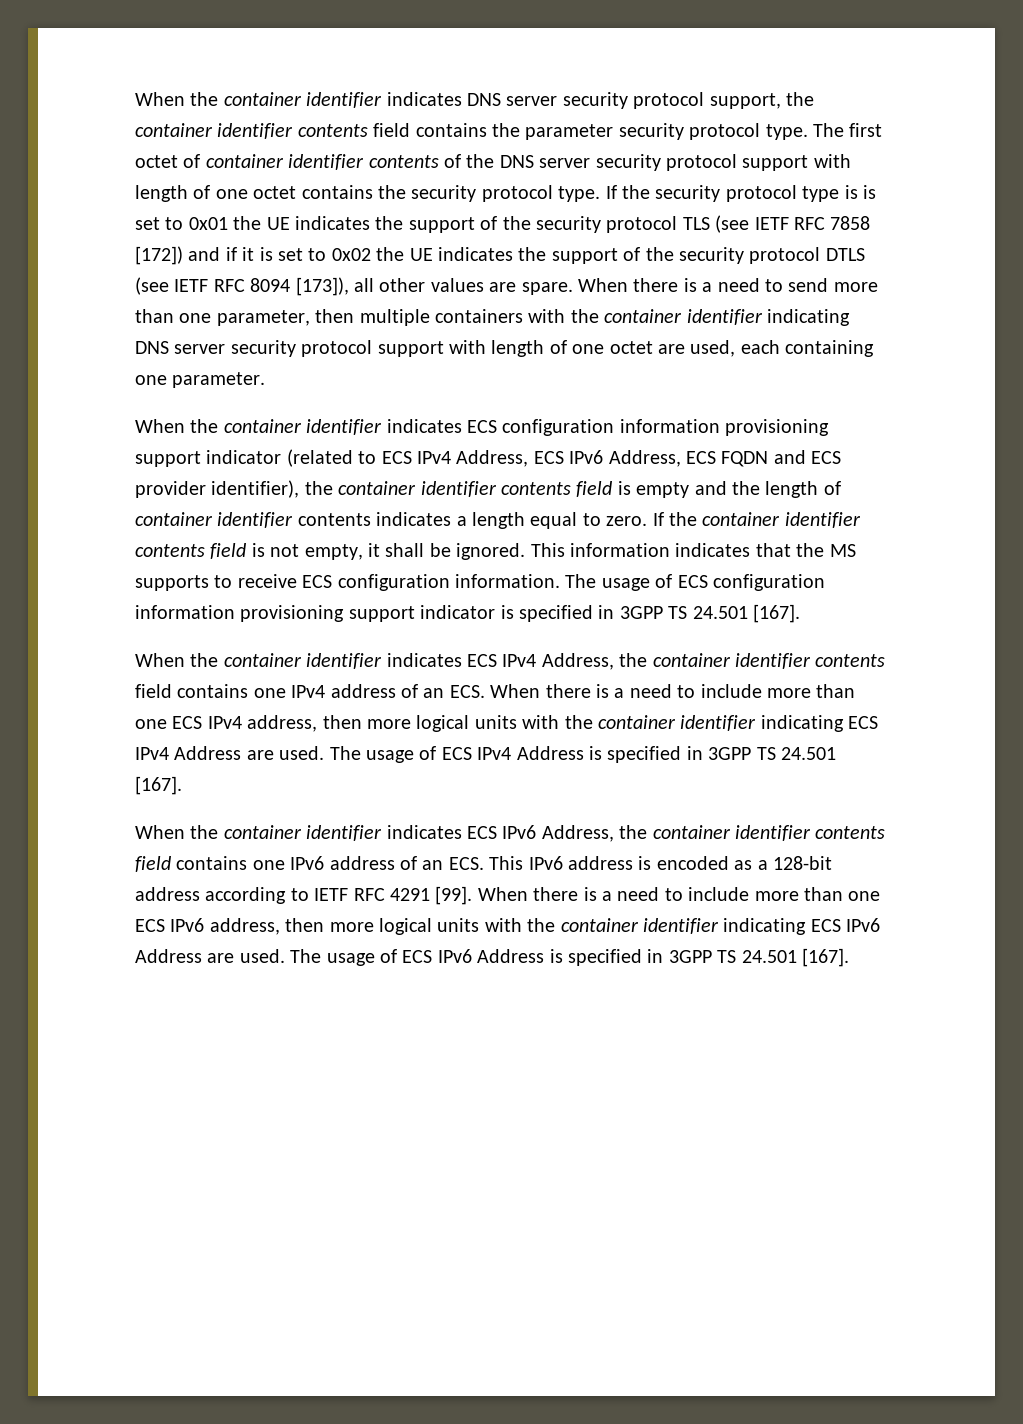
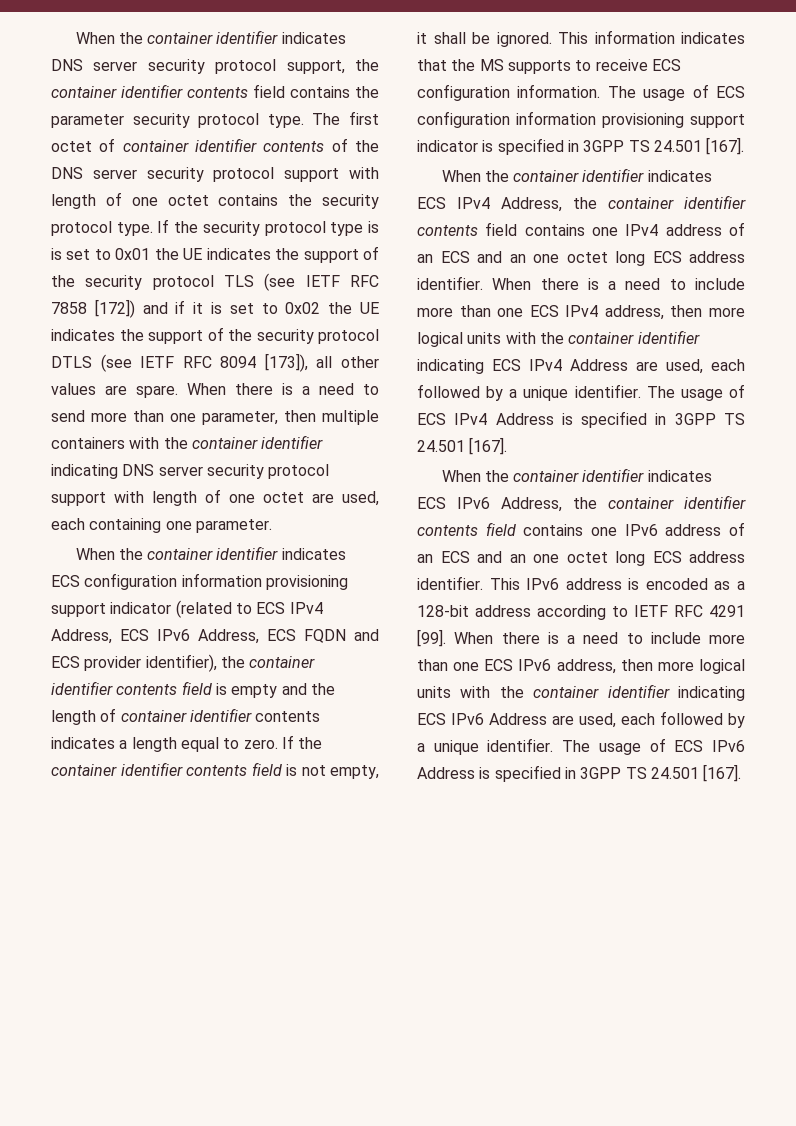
[449,685,485,698] ECS. -> [440,251,745,266] [417,276,483,290] ECS and an one octet long ECS address identifier.
[279,746,325,760] used. -> [666,359,745,374] [417,384,641,401] used, each followed by a unique identifier.
[448,857,484,870] ECS. -> [440,551,745,566] [417,576,483,590] ECS and an one octet long ECS address identifier.
[239,949,285,963] used. -> [579,711,745,728] [417,738,554,755] used, each followed by a unique identifier.

